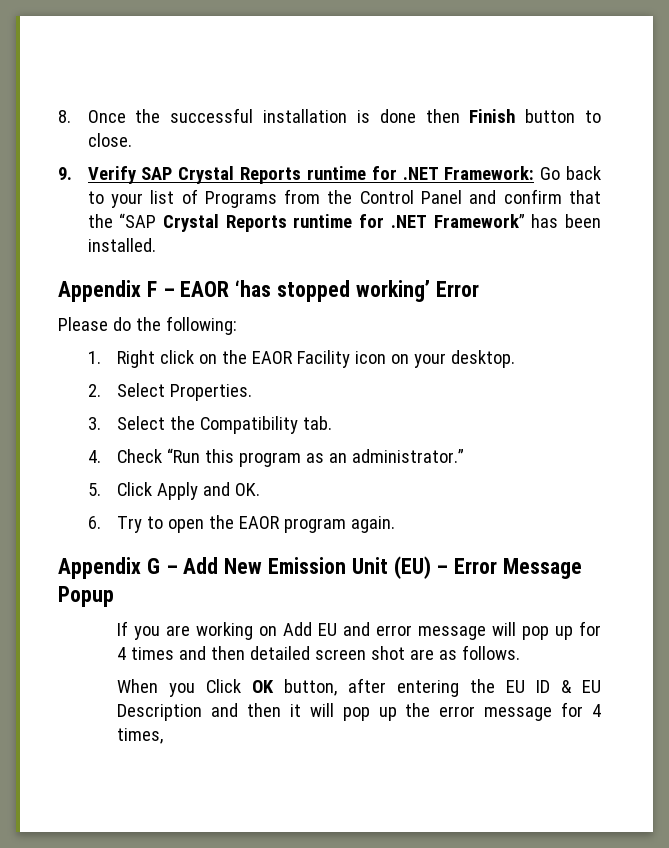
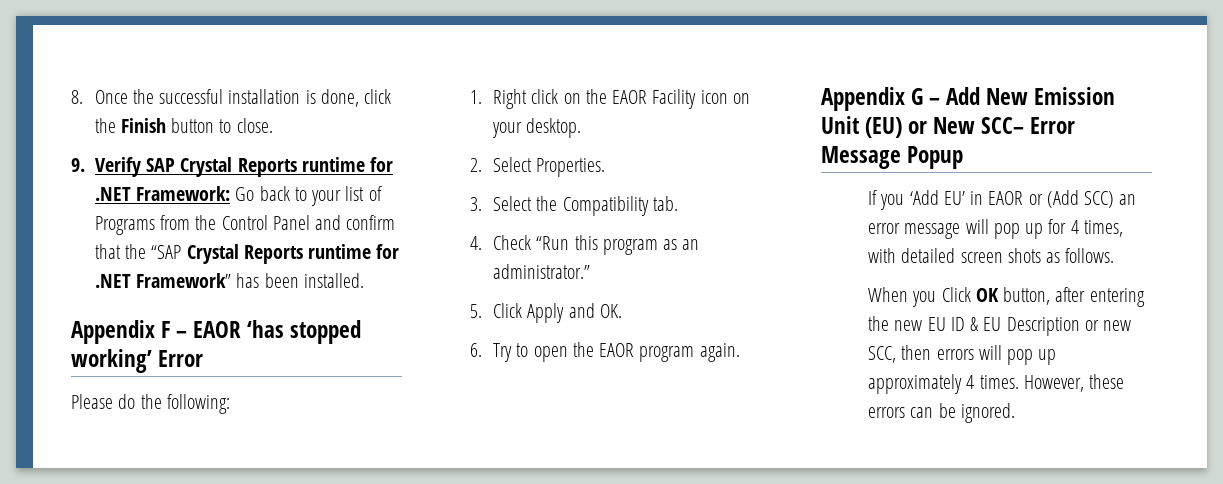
[379,109,460,123] done then -> [320,89,392,107] [94,118,116,133] done, click the
[436,565,449,574] – -> [908,117,1025,134] or New SCC–
[166,622,371,640] are working on Add EU and -> [909,190,1137,208] ‘Add EU’ in EAOR or (Add SCC) an
[131,646,435,660] times and then detailed screen shot are -> [1083,220,1123,237] [868,248,1041,263] times, with detailed screen shots
(496, 686) none -> [894,320,923,331] new
[211,702,601,721] [117,728,164,744] and then it will pop up the error message for 4 times, -> [1084,320,1132,331] [868,345,1057,365] [868,374,1125,394] [868,403,1015,423] or new SCC, then errors will pop up approximately 4 times. However, these errors can be ignored.

